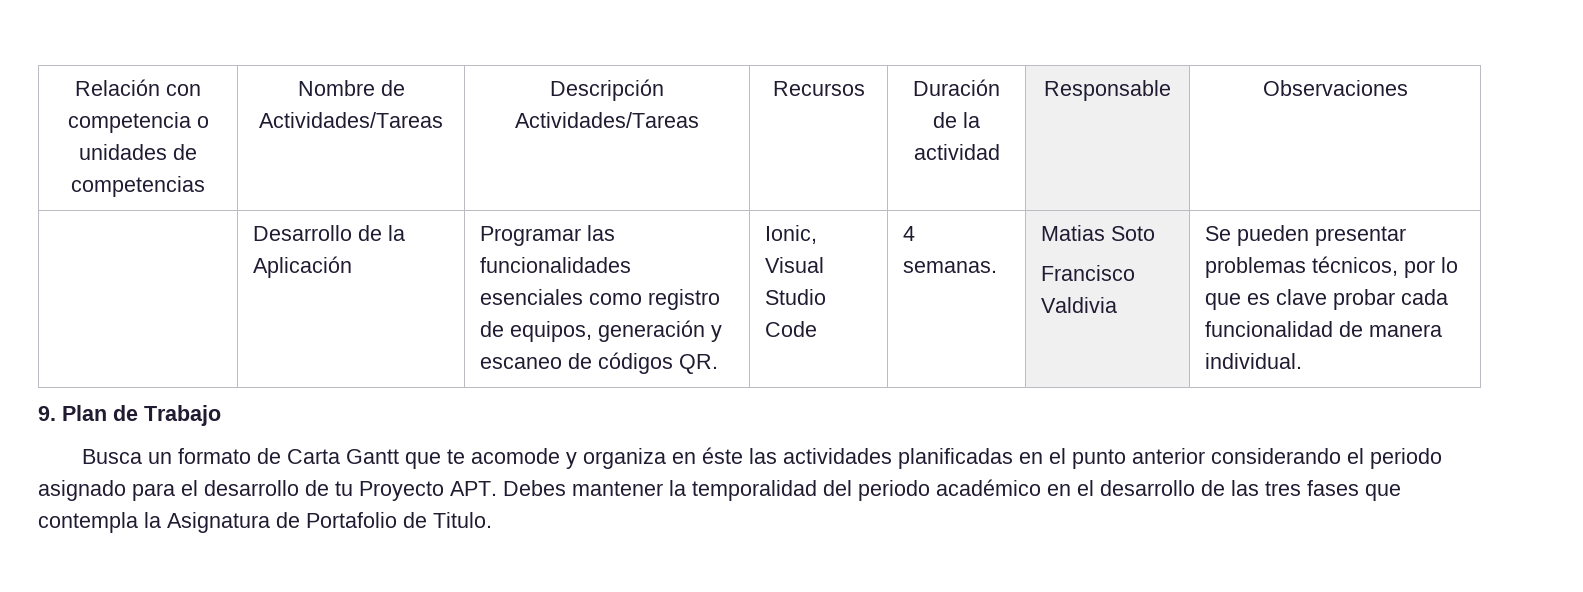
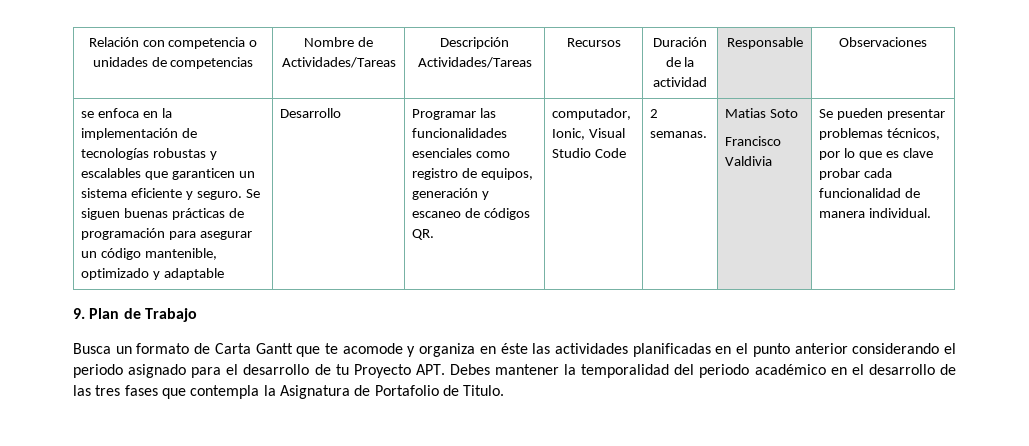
[253,225,406,241] [253,256,353,278] | Desarrollo de la Aplicación -> [81,108,172,118] [81,128,198,140] [81,148,218,160] [81,168,255,180] [81,188,260,200] [81,208,244,220] [81,228,253,240] [81,248,218,260] [81,268,225,280] [280,108,342,118] se enfoca en la implementación de tecnologías robustas y escalables que garanticen un sistema eficiente y seguro. Se siguen buenas prácticas de programación para asegurar un código mantenible, optimizado y adaptable | Desarrollo
(719, 364) none -> [552,108,632,120] computador,
[903,226,916,241] 4 -> [650,109,659,118] 2

